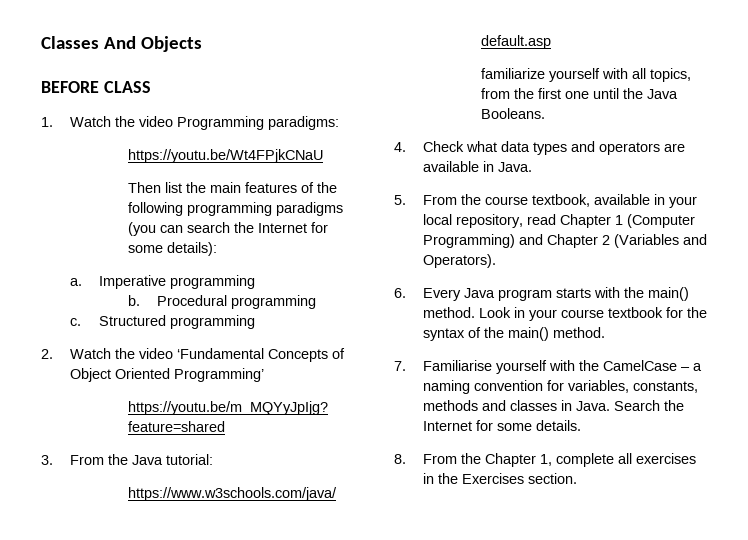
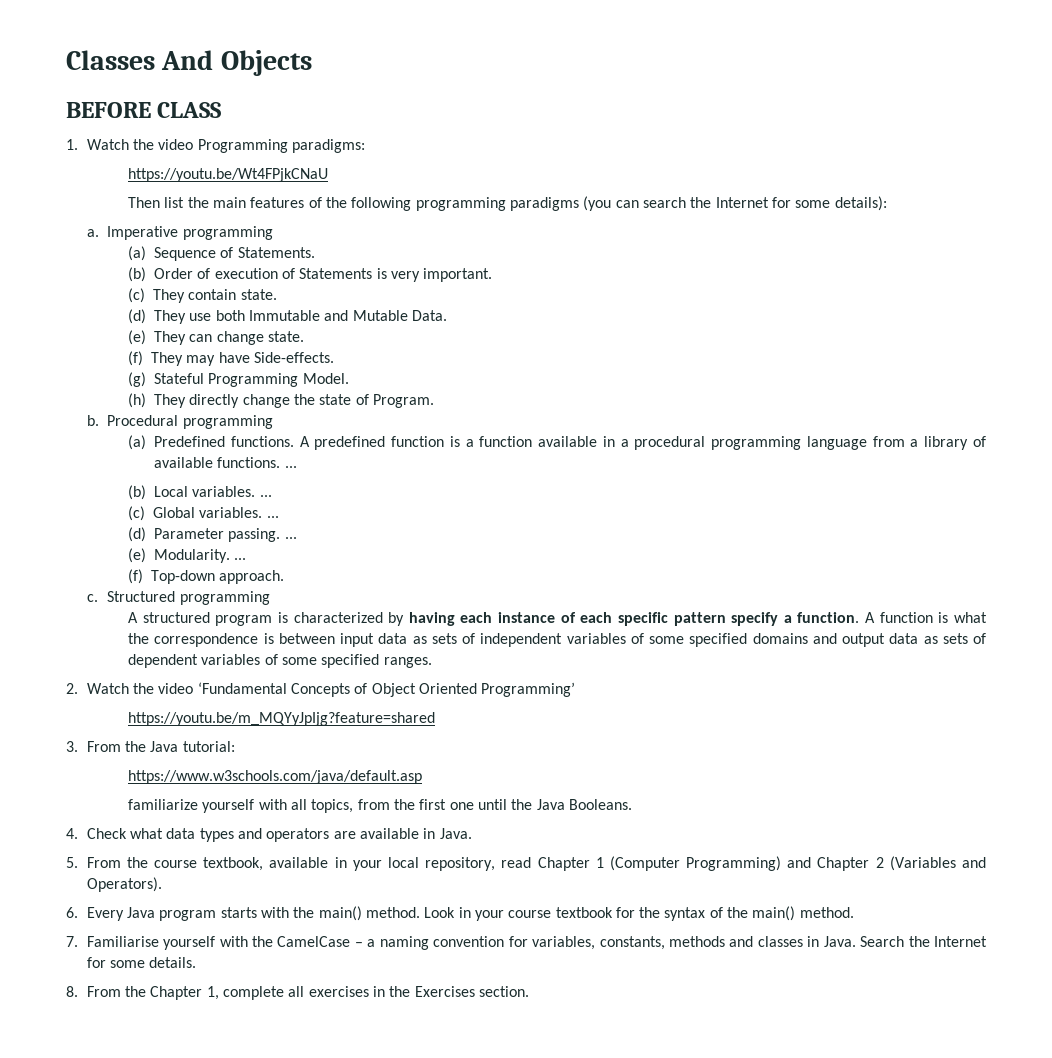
[127,295,316,309] [69,315,255,329] b. Procedural programming // c. Structured programming -> [128,246,315,261] [128,267,493,282] [128,288,277,303] [128,309,447,324] [128,330,305,345] [128,351,335,366] [128,372,349,387] [128,393,434,408] [86,415,273,429] [128,435,986,450] [154,457,297,468] [128,485,272,500] [128,506,279,521] [128,527,297,542] [128,548,247,563] [128,569,285,584] [86,591,270,605] [128,612,987,626] [128,633,987,647] [128,654,432,668] (a) Sequence of Statements. // (b) Order of execution of Statements is very important. // (c) They contain state. // (d) They use both Immutable and Mutable Data. // (e) They can change state. // (f) They may have Side-effects. // (g) Stateful Programming Model. // (h) They directly change the state of Program. // b. Procedural programming // (a) Predefined functions. A predefined function is a function available in a procedural programming language from a library of available functions. ... // (b) Local variables. ... // (c) Global variables. ... // (d) Parameter passing. ... // (e) Modularity. ... // (f) Top-down approach. // c. Structured programming // A structured program is characterized by having each instance of each specific pattern specify a function. A function is what the correspondence is between input data as sets of independent variables of some specified domains and output data as sets of dependent variables of some specified ranges.

